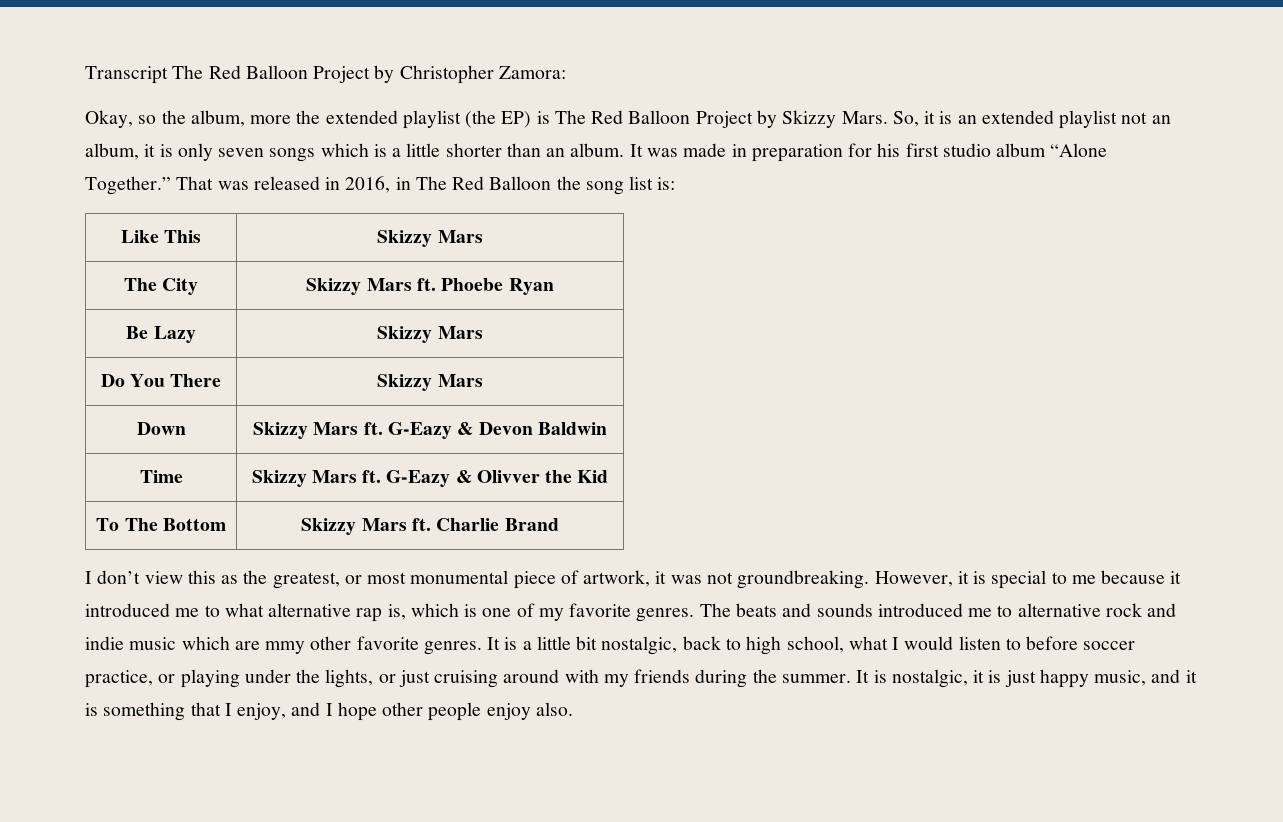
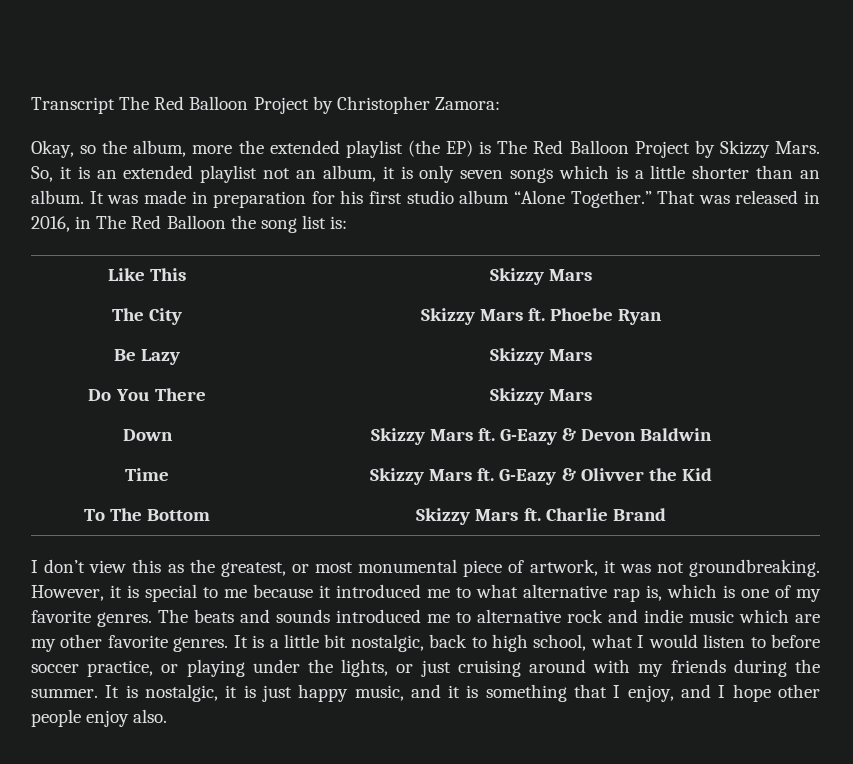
[265,641,306,654] mmy -> [31,639,56,652] my

